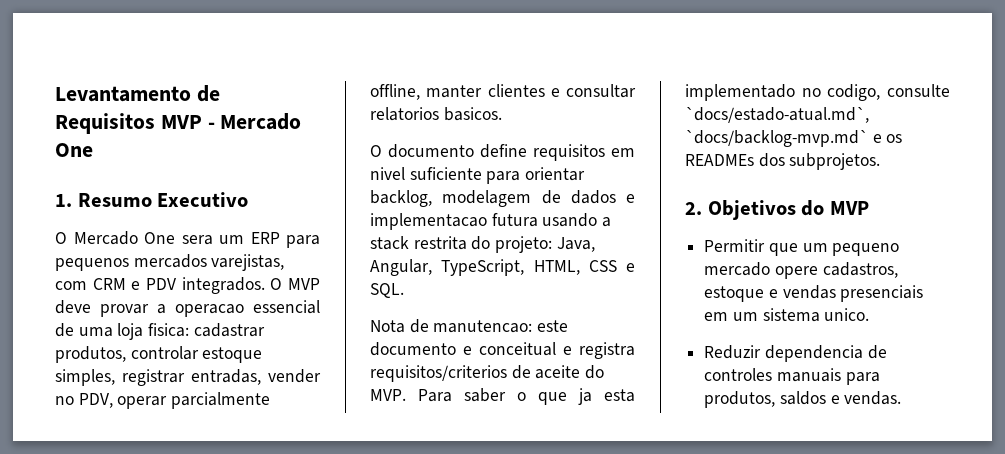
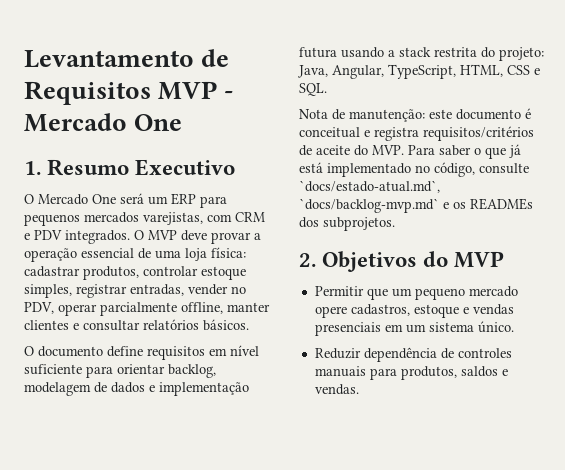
[181,235,213,245] sera -> [120,193,144,204] será
[175,304,244,317] operacao -> [24,248,77,262] operação
[148,323,190,337] fisica: -> [211,247,246,258] física:
[370,107,502,121] relatorios basicos. -> [143,319,249,331] relatórios básicos.
[370,167,405,180] nivel -> [230,345,259,356] nível
[370,213,487,230] implementacao -> [159,382,249,396] implementação
[433,320,533,333] manutencao: -> [349,109,425,122] manutenção:
[463,346,472,355] e -> [525,108,531,119] é
[370,365,507,382] requisitos/criterios -> [423,126,534,141] requisitos/critérios
[578,388,635,405] ja esta -> [509,144,521,158] [299,162,323,173] já está
[827,84,881,101] codigo, -> [434,162,475,177] código,
[824,308,870,321] unico. -> [477,321,514,333] único.
[764,345,863,362] dependencia -> [363,347,437,362] dependência

